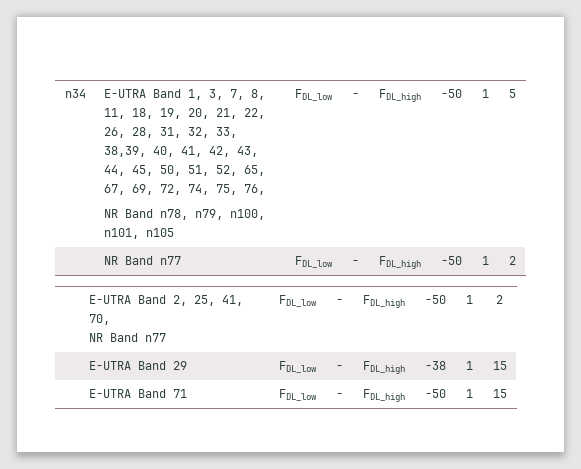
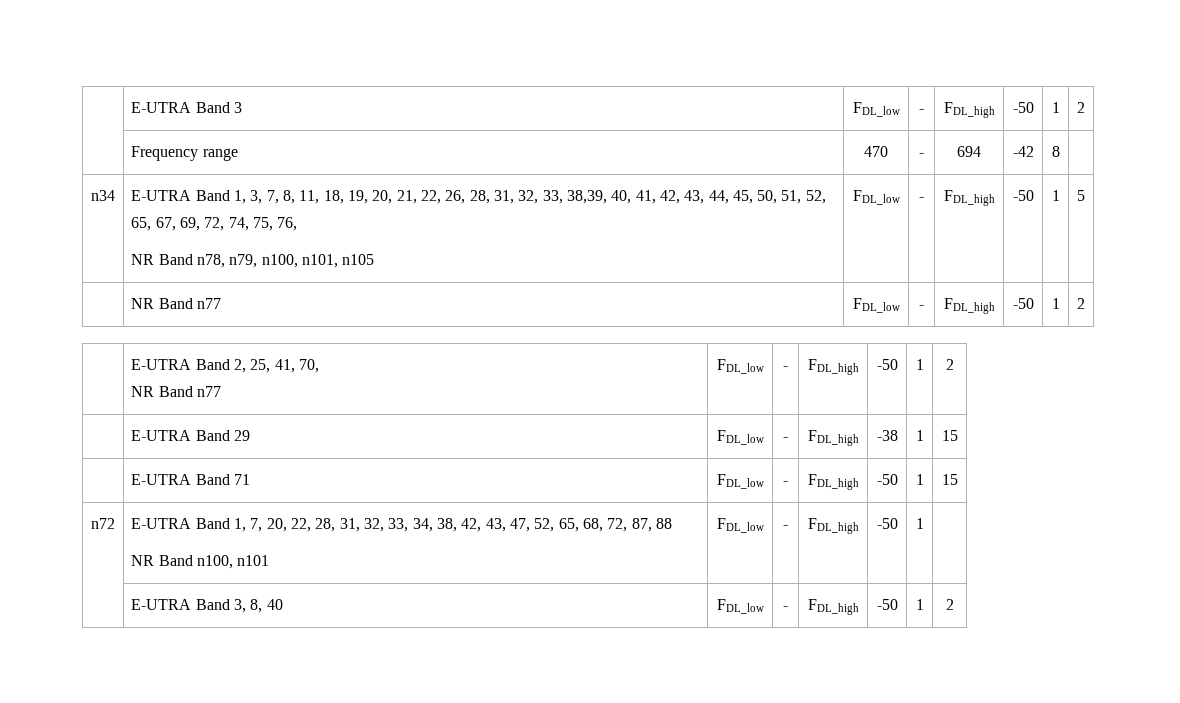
(65, 93) none -> [131,102,243,113] [852,102,900,117] [919,109,924,113] [943,102,995,118] [1012,102,1034,113] [1051,102,1060,113] [1077,102,1085,113] [131,146,238,161] [864,146,888,157] [919,153,924,157] [957,146,981,157] [1012,146,1034,157] [1051,146,1060,157] | E-UTRA Band 3 | FDL_low | - | FDL_high | -50 | 1 | 2 // | Frequency range | 470 | - | 694 | -42 | 8 | //
(507, 393) none -> [91,518,115,529] [131,518,672,532] [131,555,270,569] [716,518,764,533] [783,525,788,529] [807,518,859,534] [876,518,898,529] [915,518,924,529] [131,599,283,613] [716,599,764,614] [783,606,788,610] [807,599,859,615] [876,599,898,610] [915,599,924,610] [945,599,954,610] // n72 | E-UTRA Band 1, 7, 20, 22, 28, 31, 32, 33, 34, 38, 42, 43, 47, 52, 65, 68, 72, 87, 88 // NR Band n100, n101 | FDL_low | - | FDL_high | -50 | 1 | // | E-UTRA Band 3, 8, 40 | FDL_low | - | FDL_high | -50 | 1 | 2

